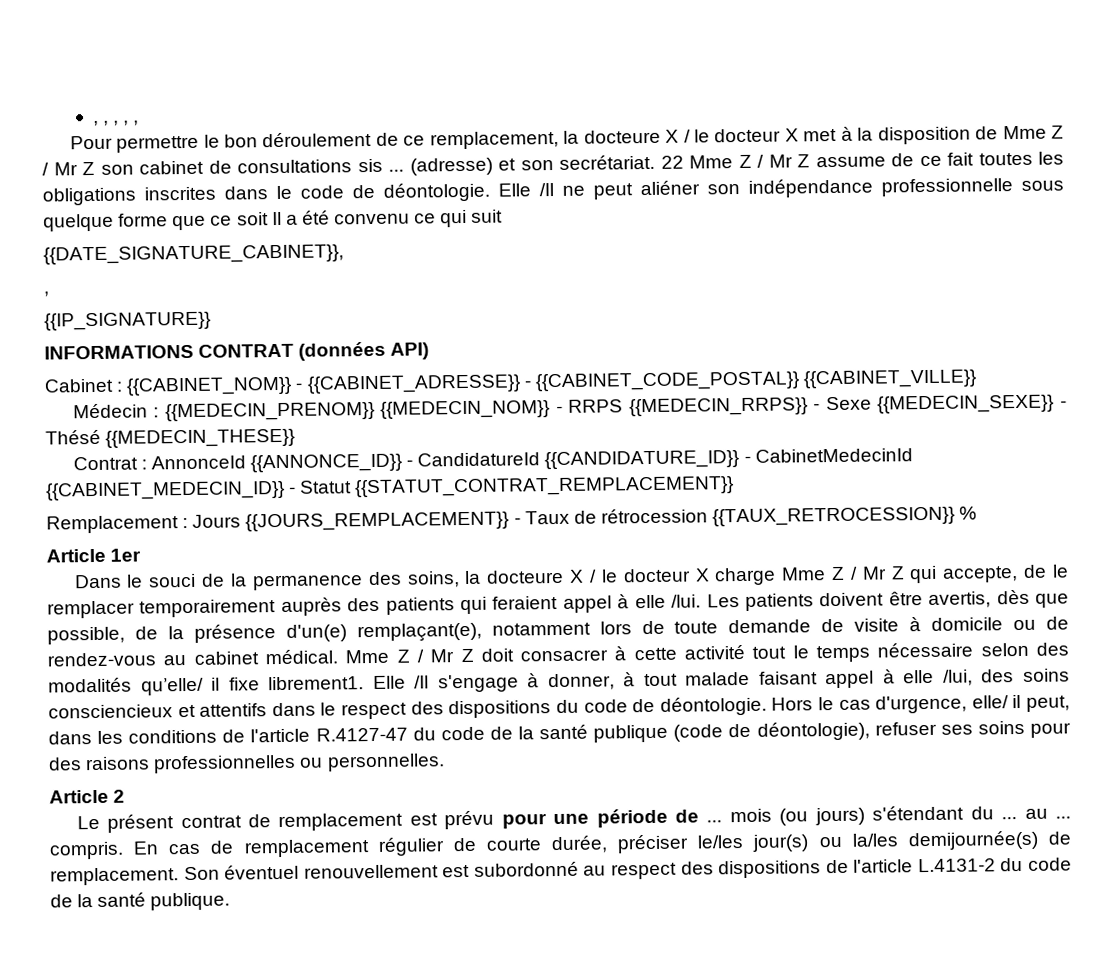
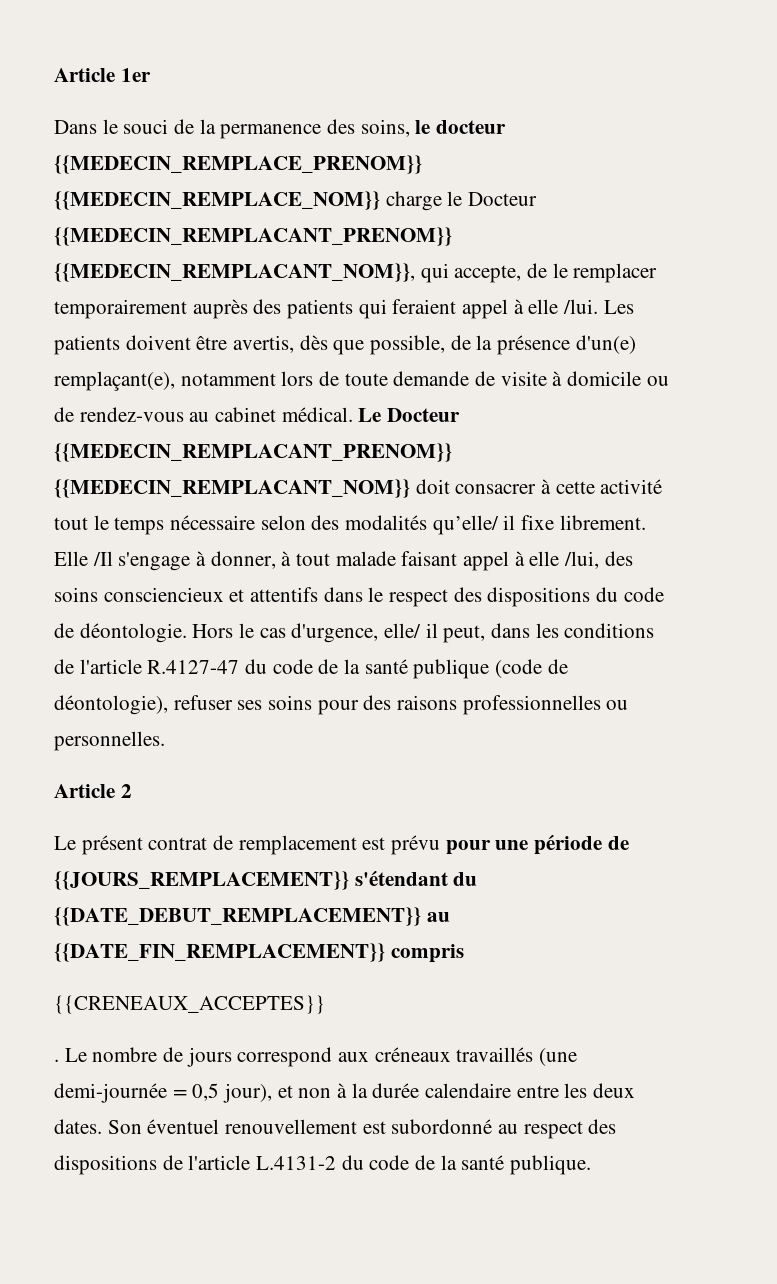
[92,120,140,127] [69,125,1064,153] [42,151,1064,176] [42,178,1064,206] [43,209,504,232] [43,244,344,265] [43,291,49,297] [44,311,211,331] [44,341,430,361] [44,369,977,396] [72,394,1067,422] [45,428,296,448] [72,448,913,473] [46,476,735,501] [46,506,978,534] , , , , , // Pour permettre le bon déroulement de ce remplacement, la docteure X / le docteur X met à la disposition de Mme Z / Mr Z son cabinet de consultations sis ... (adresse) et son secrétariat. 22 Mme Z / Mr Z assume de ce fait toutes les obligations inscrites dans le code de déontologie. Elle /Il ne peut aliéner son indépendance professionnelle sous quelque forme que ce soit Il a été convenu ce qui suit // {{DATE_SIGNATURE_CABINET}}, // , // {{IP_SIGNATURE}} // INFORMATIONS CONTRAT (données API) // Cabinet : {{CABINET_NOM}} - {{CABINET_ADRESSE}} - {{CABINET_CODE_POSTAL}} {{CABINET_VILLE}} // Médecin : {{MEDECIN_PRENOM}} {{MEDECIN_NOM}} - RRPS {{MEDECIN_RRPS}} - Sexe {{MEDECIN_SEXE}} - Thésé {{MEDECIN_THESE}} // Contrat : AnnonceId {{ANNONCE_ID}} - CandidatureId {{CANDIDATURE_ID}} - CabinetMedecinId {{CABINET_MEDECIN_ID}} - Statut {{STATUT_CONTRAT_REMPLACEMENT}} // Remplacement : Jours {{JOURS_REMPLACEMENT}} - Taux de rétrocession {{TAUX_RETROCESSION}} % // -> (54, 75) none
[464,566,905,586] la docteure X / le docteur X charge Mme Z / Mr Z -> [415,120,507,134] [54,155,422,174] [54,191,538,211] [54,227,452,246] [54,263,415,282] le docteur {{MEDECIN_REMPLACE_PRENOM}} {{MEDECIN_REMPLACE_NOM}} charge le Docteur {{MEDECIN_REMPLACANT_PRENOM}} {{MEDECIN_REMPLACANT_NOM}},
[345,648,474,664] Mme Z / Mr Z -> [358,408,461,422] [54,443,452,462] [54,479,410,498] Le Docteur {{MEDECIN_REMPLACANT_PRENOM}} {{MEDECIN_REMPLACANT_NOM}}
[268,676,365,691] librement1. -> [559,515,646,530] librement.
[706,805,1072,826] [49,830,1071,860] [50,867,179,886] ... mois (ou jours) s'étendant du ... au ... compris. En cas de remplacement régulier de courte durée, préciser le/les jour(s) ou la/les demijournée(s) de remplacement. -> [54,870,478,890] [54,907,450,926] [54,943,464,963] [54,995,325,1014] [54,1047,578,1067] [54,1083,636,1103] [54,1119,102,1134] {{JOURS_REMPLACEMENT}} s'étendant du {{DATE_DEBUT_REMPLACEMENT}} au {{DATE_FIN_REMPLACEMENT}} compris // {{CRENEAUX_ACCEPTES}} // . Le nombre de jours correspond aux créneaux travaillés (une demi-journée = 0,5 jour), et non à la durée calendaire entre les deux dates.

